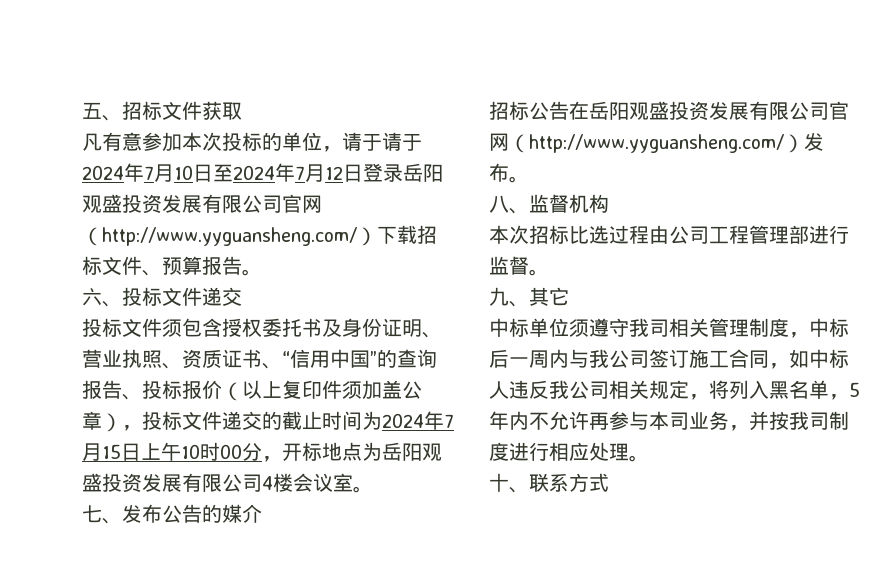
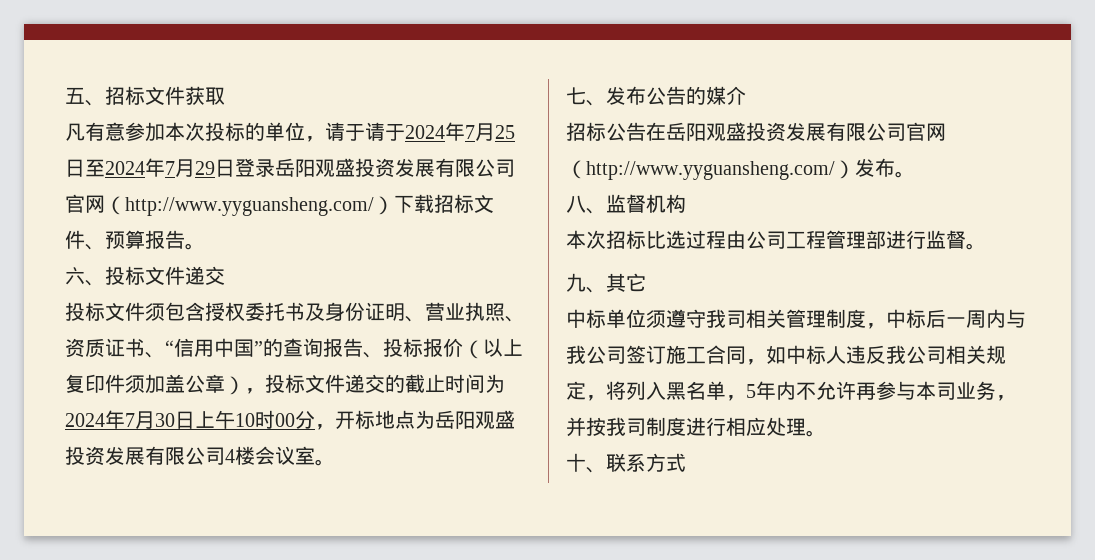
[174,165,193,180] 10 -> [495,125,515,139] 25
[325,166,343,180] 12 -> [195,161,215,175] 29
[102,444,121,459] 15 -> [155,413,175,427] 30

